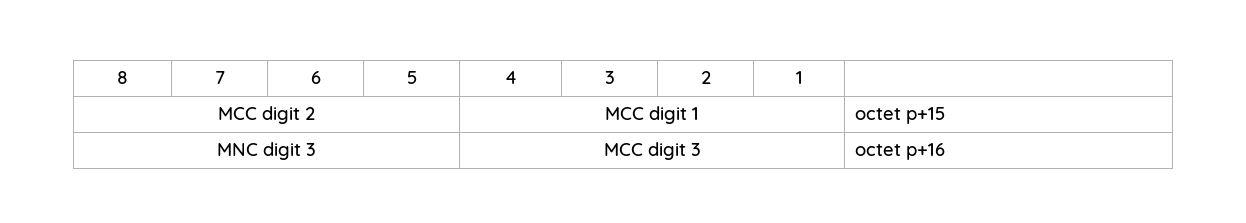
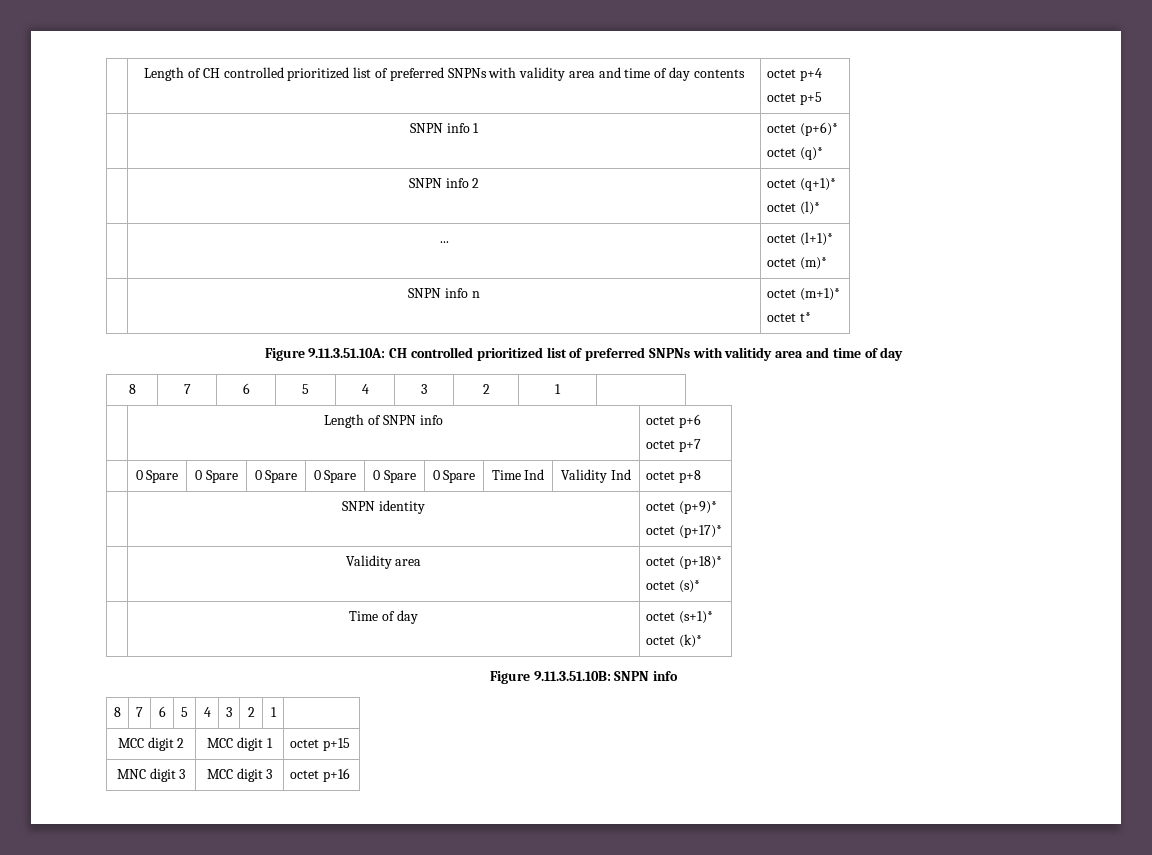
(117, 77) none -> [144,67,745,81] [767,68,823,81] [767,92,823,105] [409,123,480,133] [767,122,839,136] [767,147,824,160] [408,178,480,188] [767,178,837,191] [767,201,821,215] [439,241,449,243] [767,232,834,246] [767,257,828,270] [408,288,480,298] [767,288,841,301] [767,312,812,322] [264,347,904,361] [128,384,136,394] [183,384,191,394] [242,383,250,394] [302,384,309,394] [361,384,369,394] [421,384,427,394] [482,384,490,394] [555,384,561,394] [324,414,443,428] [646,414,702,428] [646,439,702,452] [135,470,179,483] [195,470,238,483] [254,470,298,483] [313,470,357,483] [373,470,416,483] [432,470,476,483] [491,469,545,480] [561,469,631,483] [646,470,702,483] [342,500,425,514] [646,501,718,514] [646,525,723,538] [345,555,422,569] [646,556,723,569] [646,580,701,593] [349,610,418,624] [646,611,714,624] [646,634,703,648] [489,671,679,684] | Length of CH controlled prioritized list of preferred SNPNs with validity area and time of day contents | octet p+4 // octet p+5 // | SNPN info 1 | octet (p+6)* // octet (q)* // | SNPN info 2 | octet (q+1)* // octet (l)* // | ... | octet (l+1)* // octet (m)* // | SNPN info n | octet (m+1)* // octet t* // Figure 9.11.3.51.10A: CH controlled prioritized list of preferred SNPNs with valitidy area and time of day // 8 | 7 | 6 | 5 | 4 | 3 | 2 | 1 | // | Length of SNPN info | octet p+6 // octet p+7 // | 0 Spare | 0 Spare | 0 Spare | 0 Spare | 0 Spare | 0 Spare | Time Ind | Validity Ind | octet p+8 // | SNPN identity | octet (p+9)* // octet (p+17)* // | Validity area | octet (p+18)* // octet (s)* // | Time of day | octet (s+1)* // octet (k)* // Figure 9.11.3.51.10B: SNPN info //

